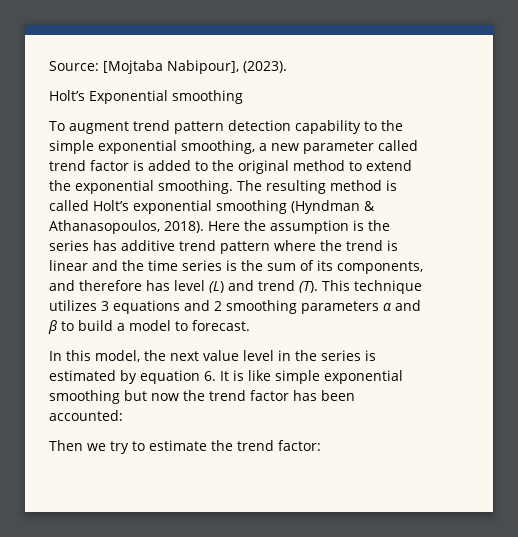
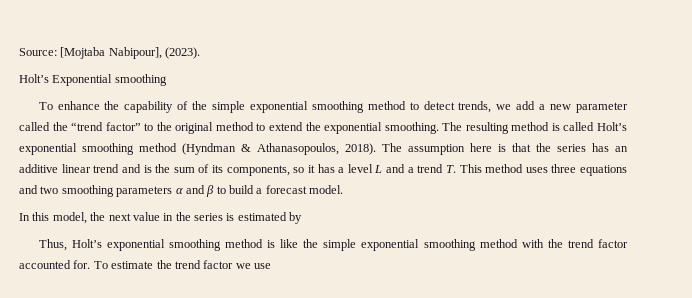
[68,120,403,134] [49,140,418,154] [49,160,191,171] augment trend pattern detection capability to the simple exponential smoothing, a new parameter called trend factor is added -> [57,101,628,113] [19,122,141,131] enhance the capability of the simple exponential smoothing method to detect trends, we add a new parameter called the “trend factor”
(287, 207) none -> [139,143,177,152] method
[208,220,390,234] [49,240,398,254] [49,260,222,271] Here the assumption is the series has additive trend pattern where the trend is linear and the time series -> [382,143,628,155] [19,164,141,173] The assumption here is that the series has an additive linear trend and
[49,280,422,294] [49,300,109,311] and therefore has level (L) and trend (T). This technique utilizes 3 -> [293,164,577,173] so it has a level L and a trend T. This method uses three
[214,301,222,311] 2 -> [40,186,59,194] two
[129,320,250,331] model to forecast. -> [265,185,344,194] forecast model.
[243,350,274,361] level -> (160, 216) none
[140,370,229,384] equation 6. It -> [38,239,263,251] // Thus, Holt’s exponential smoothing method
[275,370,403,384] [49,390,355,404] [49,410,123,421] [49,440,321,454] simple exponential smoothing but now the trend factor has been accounted: // Then we try to estimate the trend factor: -> [303,239,629,251] [19,260,271,269] the simple exponential smoothing method with the trend factor accounted for. To estimate the trend factor we use

